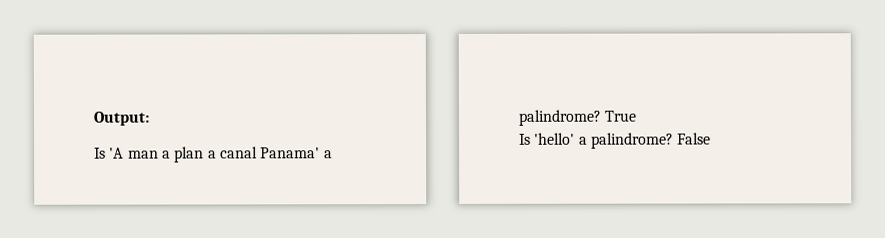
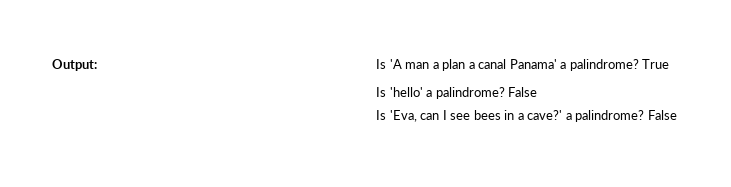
(712, 138) none -> [376,110,677,122] // Is 'Eva, can I see bees in a cave?' a palindrome? False

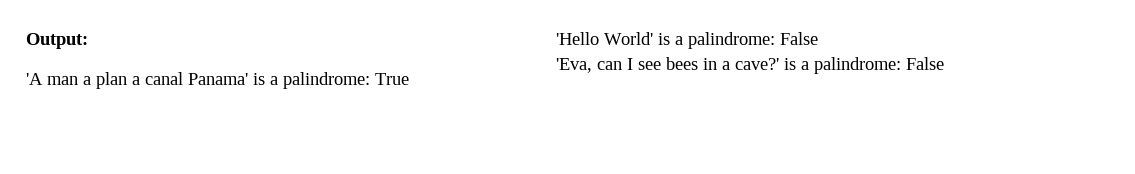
[376,59,386,69] Is -> (88, 41) none
[560,59,670,71] [376,87,505,99] a palindrome? True // Is 'hello' a palindrome? -> [253,72,409,89] [556,32,775,49] is a palindrome: True // 'Hello World' is a palindrome:
[376,110,386,120] Is -> (818, 38) none
[565,110,645,122] a palindrome? -> [784,57,901,74] is a palindrome:

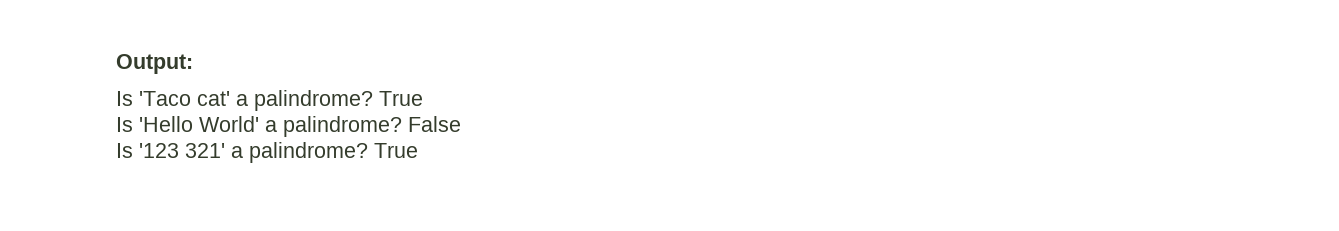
[26,72,370,89] 'A man a plan a canal Panama' is a palindrome: -> [116,90,373,111] Is 'Taco cat' a palindrome?
(409, 79) none -> [116,117,133,132] Is
[658,32,818,49] [556,57,944,74] is a palindrome: False // 'Eva, can I see bees in a cave?' is a palindrome: False -> [265,116,461,137] [116,142,418,163] a palindrome? False // Is '123 321' a palindrome? True

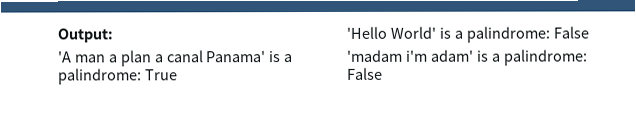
[116,90,373,111] Is 'Taco cat' a palindrome? -> [57,50,293,67] [58,68,142,85] 'A man a plan a canal Panama' is a palindrome:
[116,117,133,132] Is -> (178, 75) none
[265,116,461,137] [116,142,418,163] a palindrome? False // Is '123 321' a palindrome? True -> [438,26,589,43] [346,49,588,66] [347,67,383,80] is a palindrome: False // 'madam i'm adam' is a palindrome: False

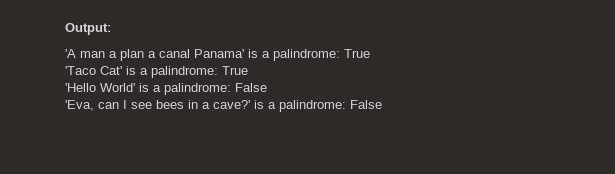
(178, 75) none -> [65,66,248,78] // 'Taco Cat' is a palindrome: True
[346,49,473,62] 'madam i'm adam' -> [65,100,250,111] 'Eva, can I see bees in a cave?'

